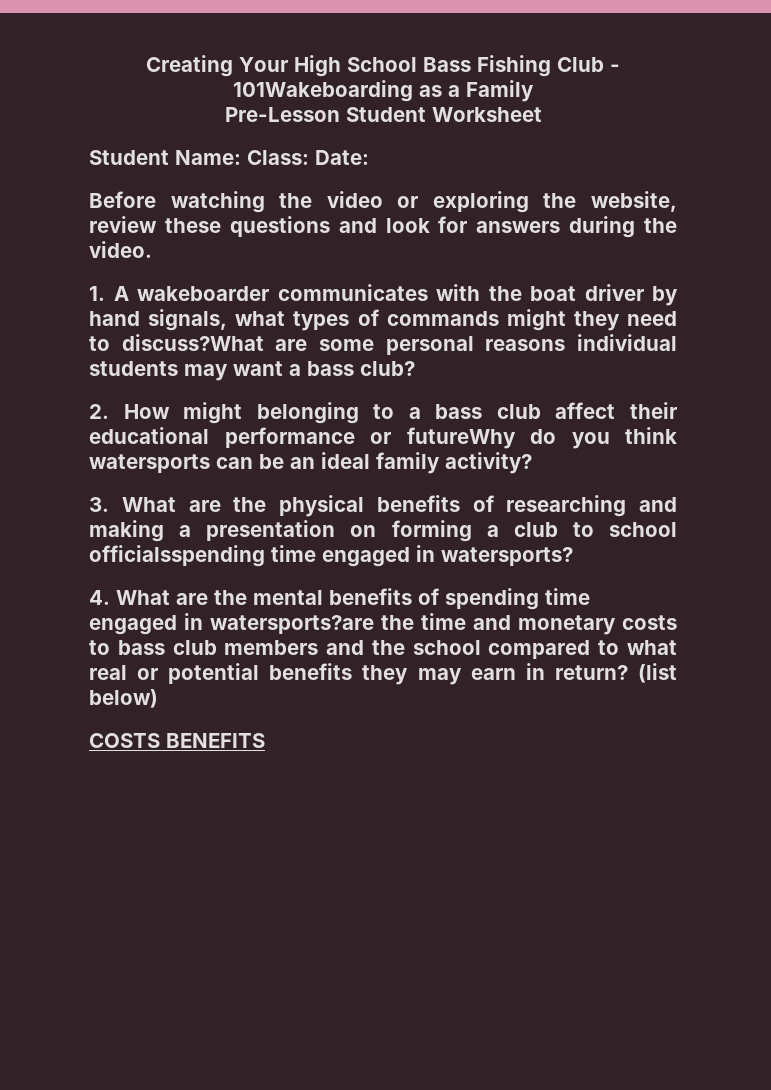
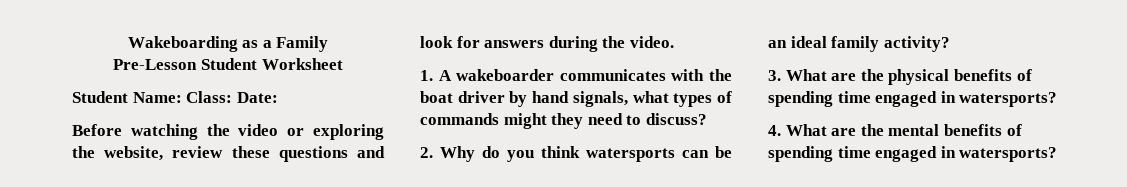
[146,55,620,77] [233,80,413,102] Creating Your High School Bass Fishing Club - 101Wakeboarding -> [127,36,238,52] Wakeboarding
[121,334,677,355] [89,361,415,381] [89,402,677,424] [89,427,516,449] discuss?What are some personal reasons individual students may want a bass club? // 2. How might belonging to a bass club affect their educational performance or futureWhy -> [645,113,707,125] [420,146,475,162] discuss? // 2. Why
[506,495,677,517] [89,520,677,542] [89,545,265,567] researching and making a presentation on forming a club to school officialsspending -> [768,91,833,107] spending
[210,613,677,635] [89,640,677,659] [89,663,677,685] [89,689,158,708] [89,733,265,748] watersports?are the time and monetary costs to bass club members and the school compared to what real or potential benefits they may earn in return? (list below) // COSTS BENEFITS -> [959,147,1058,162] watersports?

